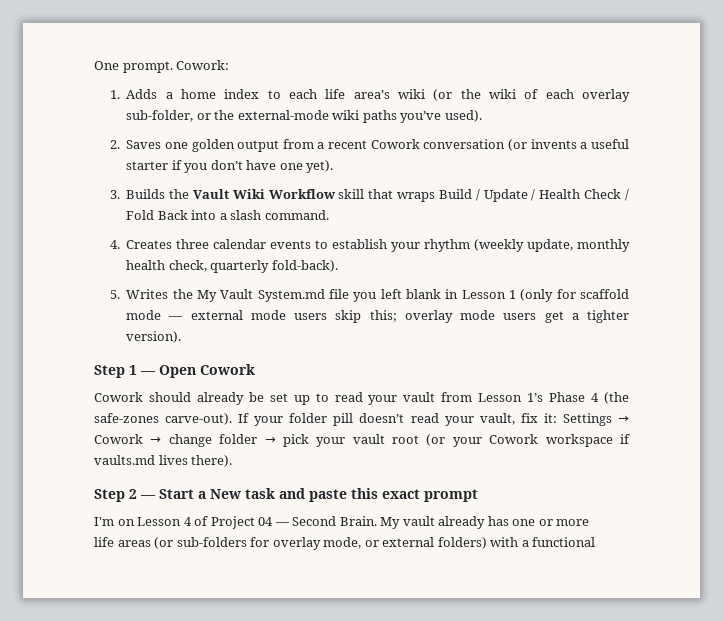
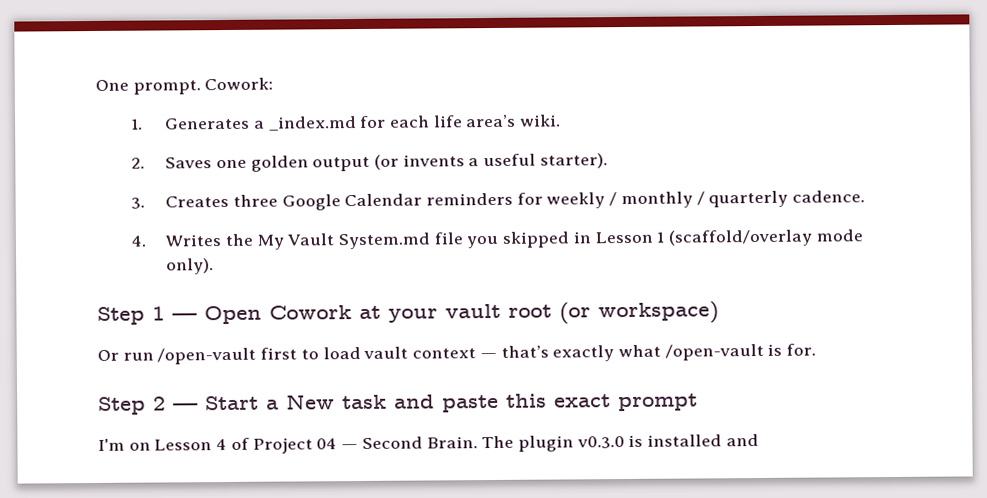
[126,89,630,102] [126,110,482,123] Adds a home index to each life area’s wiki (or the wiki of each overlay sub-folder, or the external-mode wiki paths you’ve used). -> [165,114,562,131] Generates a _index.md for each life area’s wiki.
[282,139,629,151] [126,160,334,173] [109,189,629,202] [126,210,329,220] [109,239,630,252] [126,260,338,273] [109,290,120,299] from a recent Cowork conversation (or invents a useful starter if you don’t have one yet). // 3. Builds the Vault Wiki Workflow skill that wraps Build / Update / Health Check / Fold Back into a slash command. // 4. Creates three calendar events to establish your rhythm (weekly update, monthly health check, quarterly fold-back). // 5. -> [373,153,608,170] [130,190,866,211] [130,235,146,247] (or invents a useful starter). // 3. Creates three Google Calendar reminders for weekly / monthly / quarterly cadence. // 4.
[380,289,441,299] left blank -> [502,231,570,248] skipped
[520,289,629,302] [126,310,630,323] [126,331,182,343] (only for scaffold mode — external mode users skip this; overlay mode users get a tighter version). -> [668,229,863,247] [166,258,215,275] (scaffold/overlay mode only).
[94,392,629,405] [94,413,630,426] [94,434,630,447] [94,455,233,467] // Cowork should already be set up to read your vault from Lesson 1’s Phase 4 (the safe-zones carve-out). If your folder pill doesn’t read your vault, fix it: Settings → Cowork → change folder → pick your vault root (or your Cowork workspace if vaults.md lives there). -> [359,301,719,325] [97,343,817,365] at your vault root (or workspace) // Or run /open-vault first to load vault context — that’s exactly what /open-vault is for.
[380,516,590,529] [94,537,596,550] My vault already has one or more // life areas (or sub-folders for overlay mode, or external folders) with a functional -> [481,434,759,452] The plugin v0.3.0 is installed and

